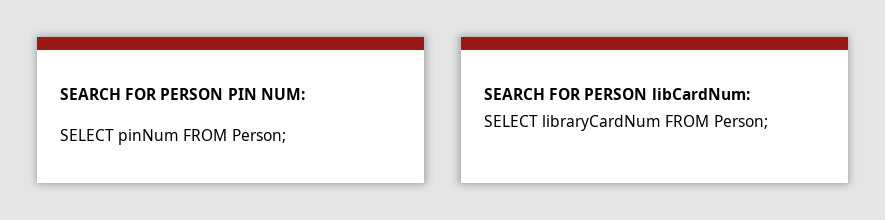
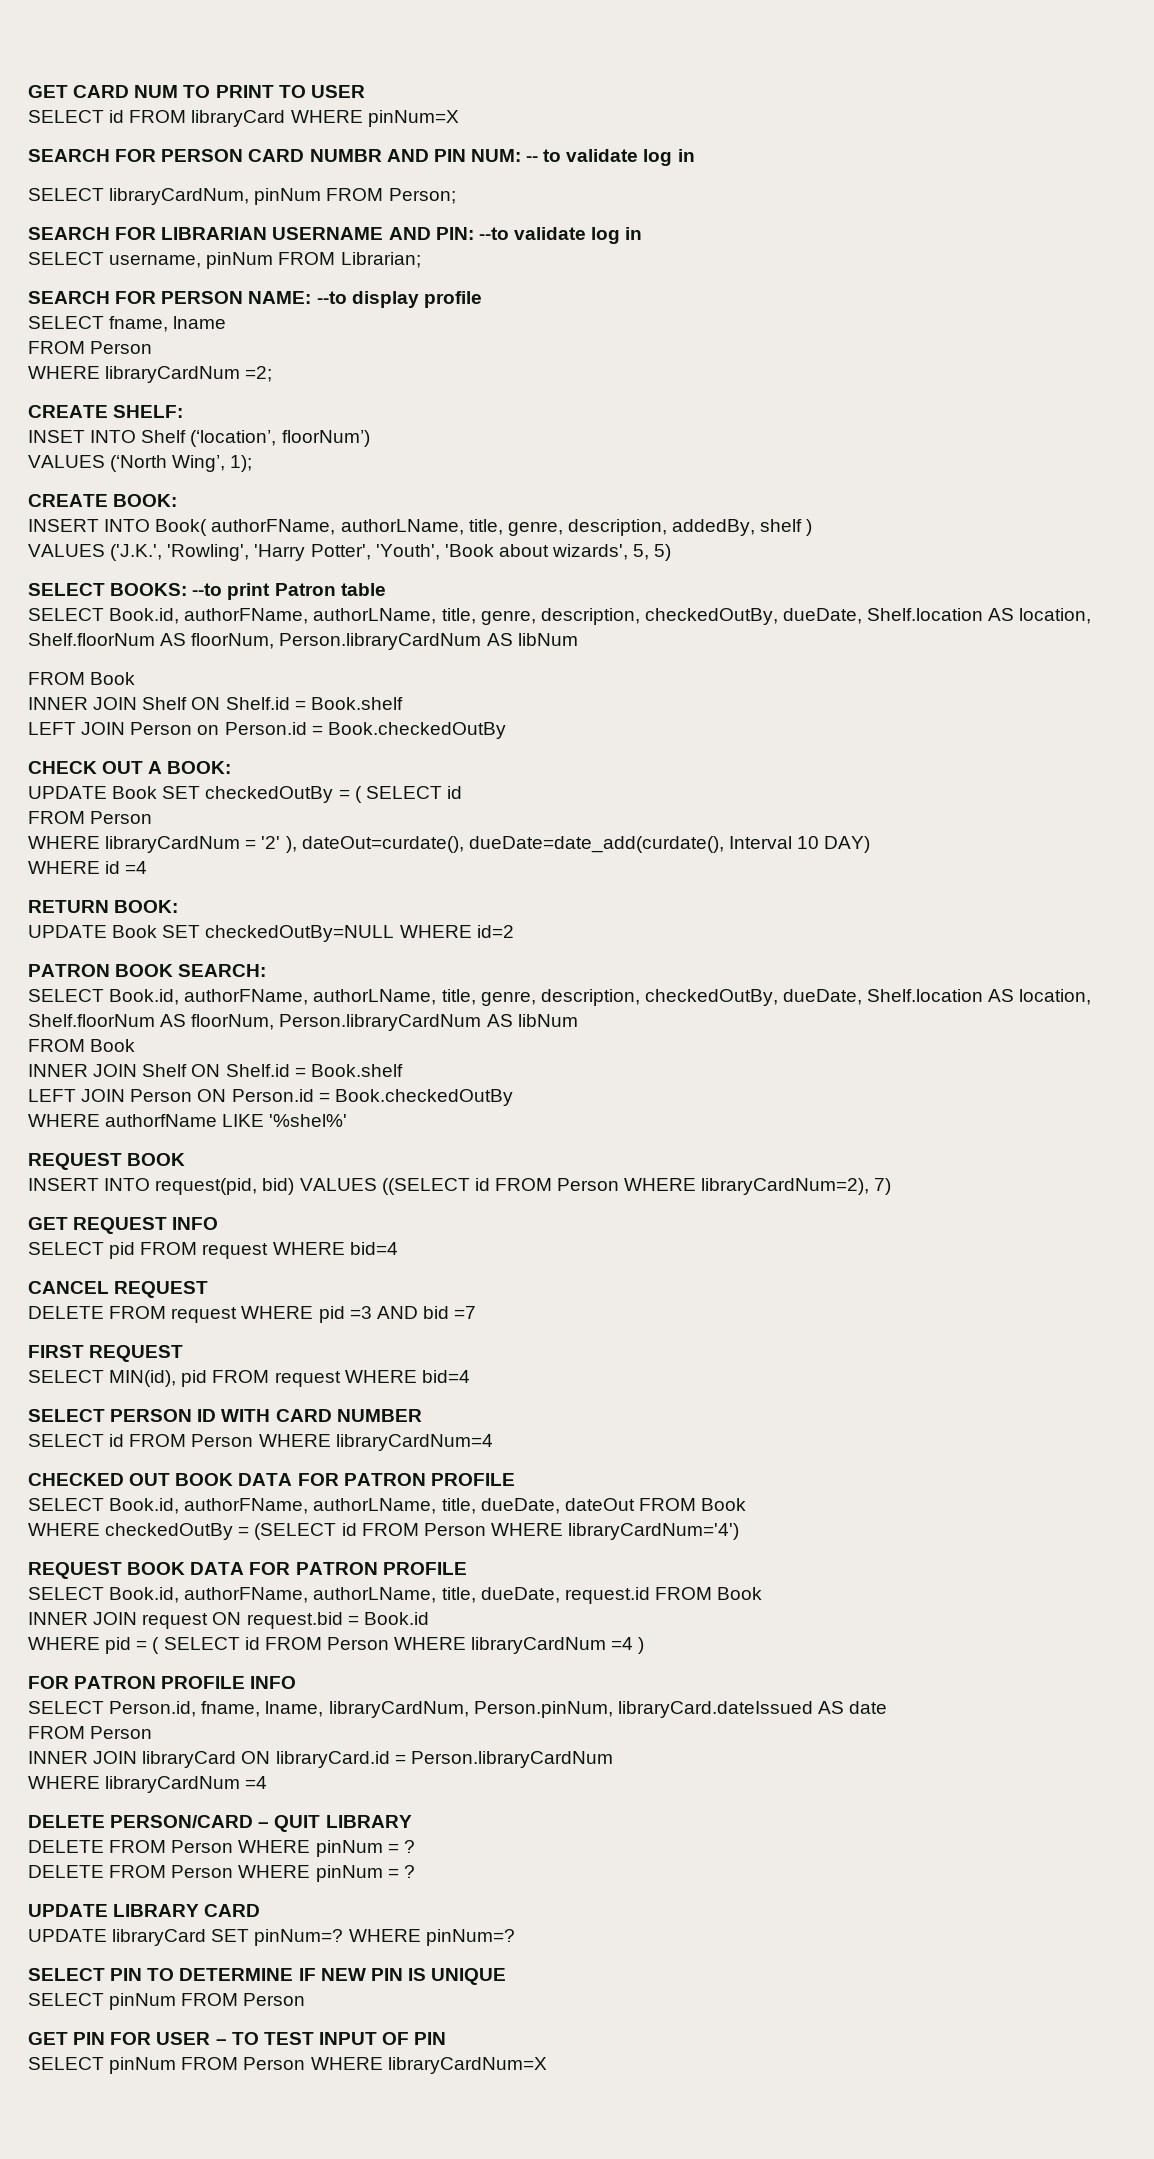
[60,88,305,100] [60,129,114,141] SEARCH FOR PERSON PIN NUM: // SELECT -> [28,85,365,98] [28,110,459,127] [28,149,695,166] [28,188,250,205] GET CARD NUM TO PRINT TO USER // SELECT id FROM libraryCard WHERE pinNum=X // SEARCH FOR PERSON CARD NUMBR AND PIN NUM: -- to validate log in // SELECT libraryCardNum,
[584,88,750,100] [484,115,768,131] PERSON libCardNum: // SELECT libraryCardNum FROM Person; -> [161,227,643,244] [28,252,421,269] [28,291,482,308] [28,316,227,332] [28,341,153,354] [28,366,273,383] [28,405,184,418] [28,430,370,447] [28,455,253,472] [28,494,178,507] [28,519,813,536] [28,544,672,561] [28,583,386,600] [28,608,1092,625] [28,633,578,650] [28,672,136,685] [28,697,403,710] [28,722,506,739] [28,761,232,774] [28,786,462,803] [28,811,153,824] [28,836,871,853] [28,861,148,874] [28,900,179,913] [28,925,514,942] [28,964,267,977] [28,989,1092,1006] [28,1014,578,1031] [28,1039,136,1052] [28,1064,403,1077] [28,1089,513,1106] [28,1114,348,1127] [28,1153,186,1170] [28,1178,892,1195] [28,1217,219,1234] [28,1242,398,1259] [28,1281,209,1298] [28,1306,477,1323] [28,1345,184,1362] [28,1370,470,1387] [28,1409,422,1422] [28,1434,493,1451] [28,1473,515,1486] [28,1498,747,1514] [28,1523,740,1540] [28,1562,467,1579] [28,1587,763,1604] [28,1612,429,1629] [28,1637,645,1654] [28,1676,297,1689] [28,1701,888,1718] [28,1726,153,1739] [28,1751,613,1768] [28,1776,268,1793] [28,1815,412,1832] [28,1840,415,1857] [28,1865,415,1882] [28,1904,261,1917] [28,1929,515,1946] [28,1968,507,1985] [28,1993,306,2010] [28,2032,447,2045] [28,2057,547,2074] LIBRARIAN USERNAME AND PIN: --to validate log in // SELECT username, pinNum FROM Librarian; // SEARCH FOR PERSON NAME: --to display profile // SELECT fname, lname // FROM Person // WHERE libraryCardNum =2; // CREATE SHELF: // INSET INTO Shelf (‘location’, floorNum’) // VALUES (‘North Wing’, 1); // CREATE BOOK: // INSERT INTO Book( authorFName, authorLName, title, genre, description, addedBy, shelf ) // VALUES ('J.K.', 'Rowling', 'Harry Potter', 'Youth', 'Book about wizards', 5, 5) // SELECT BOOKS: --to print Patron table // SELECT Book.id, authorFName, authorLName, title, genre, description, checkedOutBy, dueDate, Shelf.location AS location, Shelf.floorNum AS floorNum, Person.libraryCardNum AS libNum // FROM Book // INNER JOIN Shelf ON Shelf.id = Book.shelf // LEFT JOIN Person on Person.id = Book.checkedOutBy // CHECK OUT A BOOK: // UPDATE Book SET checkedOutBy = ( SELECT id // FROM Person // WHERE libraryCardNum = '2' ), dateOut=curdate(), dueDate=date_add(curdate(), Interval 10 DAY) // WHERE id =4 // RETURN BOOK: // UPDATE Book SET checkedOutBy=NULL WHERE id=2 // PATRON BOOK SEARCH: // SELECT Book.id, authorFName, authorLName, title, genre, description, checkedOutBy, dueDate, Shelf.location AS location, Shelf.floorNum AS floorNum, Person.libraryCardNum AS libNum // FROM Book // INNER JOIN Shelf ON Shelf.id = Book.shelf // LEFT JOIN Person ON Person.id = Book.checkedOutBy // WHERE authorfName LIKE '%shel%' // REQUEST BOOK // INSERT INTO request(pid, bid) VALUES ((SELECT id FROM Person WHERE libraryCardNum=2), 7) // GET REQUEST INFO // SELECT pid FROM request WHERE bid=4 // CANCEL REQUEST // DELETE FROM request WHERE pid =3 AND bid =7 // FIRST REQUEST // SELECT MIN(id), pid FROM request WHERE bid=4 // SELECT PERSON ID WITH CARD NUMBER // SELECT id FROM Person WHERE libraryCardNum=4 // CHECKED OUT BOOK DATA FOR PATRON PROFILE // SELECT Book.id, authorFName, authorLName, title, dueDate, dateOut FROM Book // WHERE checkedOutBy = (SELECT id FROM Person WHERE libraryCardNum='4') // REQUEST BOOK DATA FOR PATRON PROFILE // SELECT Book.id, authorFName, authorLName, title, dueDate, request.id FROM Book // INNER JOIN request ON request.bid = Book.id // WHERE pid = ( SELECT id FROM Person WHERE libraryCardNum =4 ) // FOR PATRON PROFILE INFO // SELECT Person.id, fname, lname, libraryCardNum, Person.pinNum, libraryCard.dateIssued AS date // FROM Person // INNER JOIN libraryCard ON libraryCard.id = Person.libraryCardNum // WHERE libraryCardNum =4 // DELETE PERSON/CARD – QUIT LIBRARY // DELETE FROM Person WHERE pinNum = ? // DELETE FROM Person WHERE pinNum = ? // UPDATE LIBRARY CARD // UPDATE libraryCard SET pinNum=? WHERE pinNum=? // SELECT PIN TO DETERMINE IF NEW PIN IS UNIQUE // SELECT pinNum FROM Person // GET PIN FOR USER – TO TEST INPUT OF PIN // SELECT pinNum FROM Person WHERE libraryCardNum=X

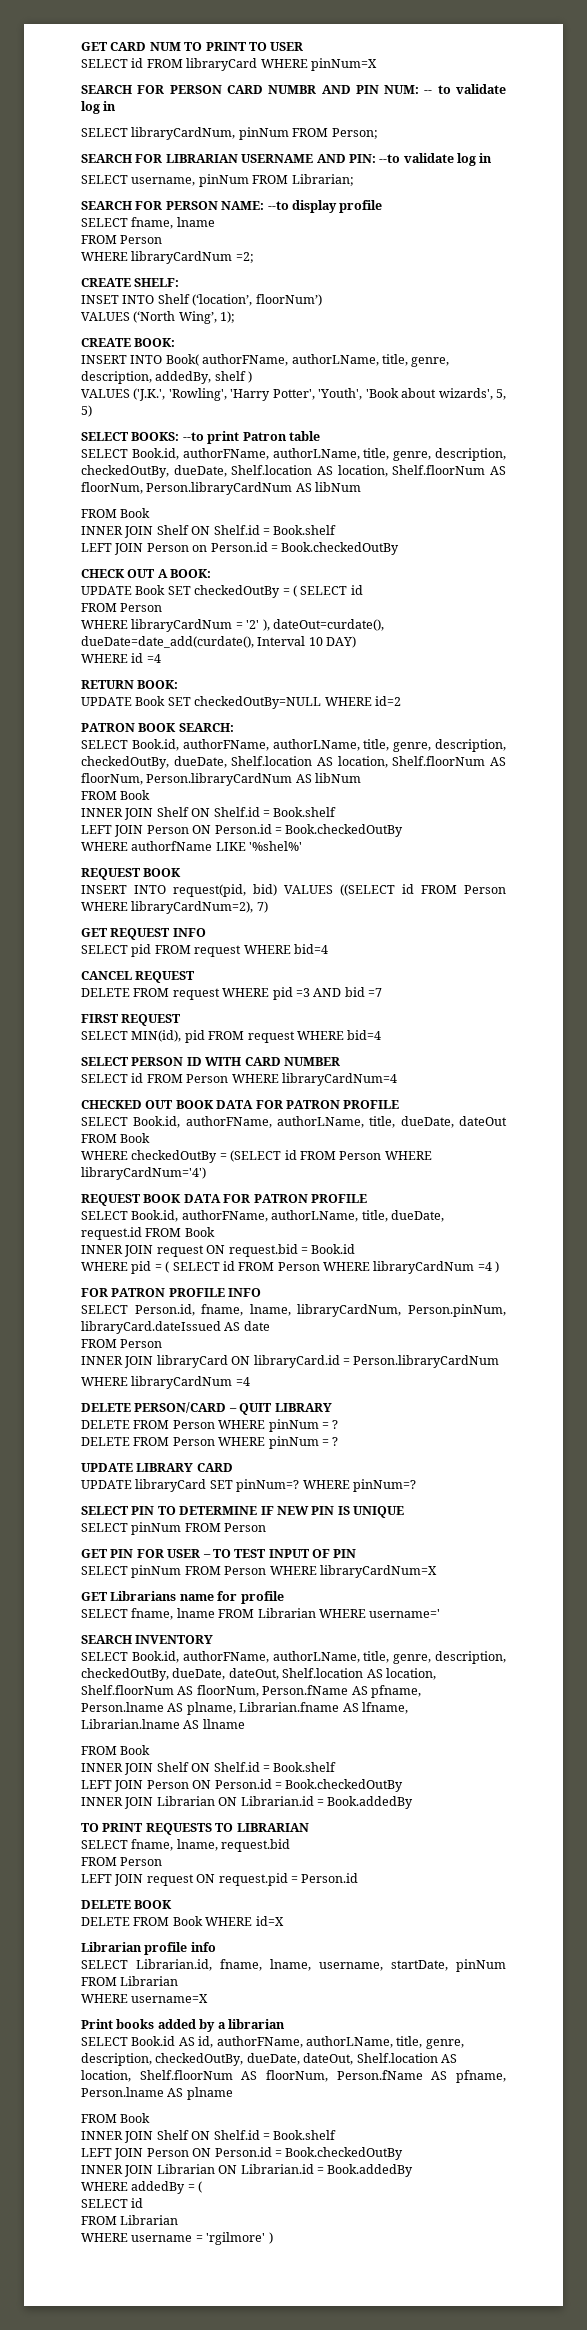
(547, 2065) none -> [81,1591,284,1604] [81,1608,441,1620] [81,1635,214,1644] [81,1651,506,1664] [81,1668,436,1681] [81,1685,421,1698] [81,1702,408,1715] [81,1719,245,1729] [81,1745,151,1755] [81,1762,337,1775] [81,1779,404,1792] [81,1796,414,1809] [81,1823,309,1835] [81,1839,291,1852] [81,1857,163,1866] [81,1873,359,1886] [81,1900,173,1909] [81,1916,284,1926] [81,1942,216,1955] [81,1959,506,1972] [81,1976,179,1986] [81,1994,209,2003] [81,2019,285,2032] [81,2036,464,2049] [81,2053,457,2066] [81,2070,506,2083] [81,2087,233,2100] [81,2113,151,2123] [81,2130,337,2143] [81,2147,404,2160] [81,2164,414,2177] [81,2181,203,2194] [81,2198,144,2208] [81,2215,179,2225] [81,2232,273,2245] // GET Librarians name for profile // SELECT fname, lname FROM Librarian WHERE username=' // SEARCH INVENTORY // SELECT Book.id, authorFName, authorLName, title, genre, description, checkedOutBy, dueDate, dateOut, Shelf.location AS location, Shelf.floorNum AS floorNum, Person.fName AS pfname, Person.lname AS plname, Librarian.fname AS lfname, Librarian.lname AS llname // FROM Book // INNER JOIN Shelf ON Shelf.id = Book.shelf // LEFT JOIN Person ON Person.id = Book.checkedOutBy // INNER JOIN Librarian ON Librarian.id = Book.addedBy // TO PRINT REQUESTS TO LIBRARIAN // SELECT fname, lname, request.bid // FROM Person // LEFT JOIN request ON request.pid = Person.id // DELETE BOOK // DELETE FROM Book WHERE id=X // Librarian profile info // SELECT Librarian.id, fname, lname, username, startDate, pinNum FROM Librarian // WHERE username=X // Print books added by a librarian // SELECT Book.id AS id, authorFName, authorLName, title, genre, description, checkedOutBy, dueDate, dateOut, Shelf.location AS location, Shelf.floorNum AS floorNum, Person.fName AS pfname, Person.lname AS plname // FROM Book // INNER JOIN Shelf ON Shelf.id = Book.shelf // LEFT JOIN Person ON Person.id = Book.checkedOutBy // INNER JOIN Librarian ON Librarian.id = Book.addedBy // WHERE addedBy = ( // SELECT id // FROM Librarian // WHERE username = 'rgilmore' )

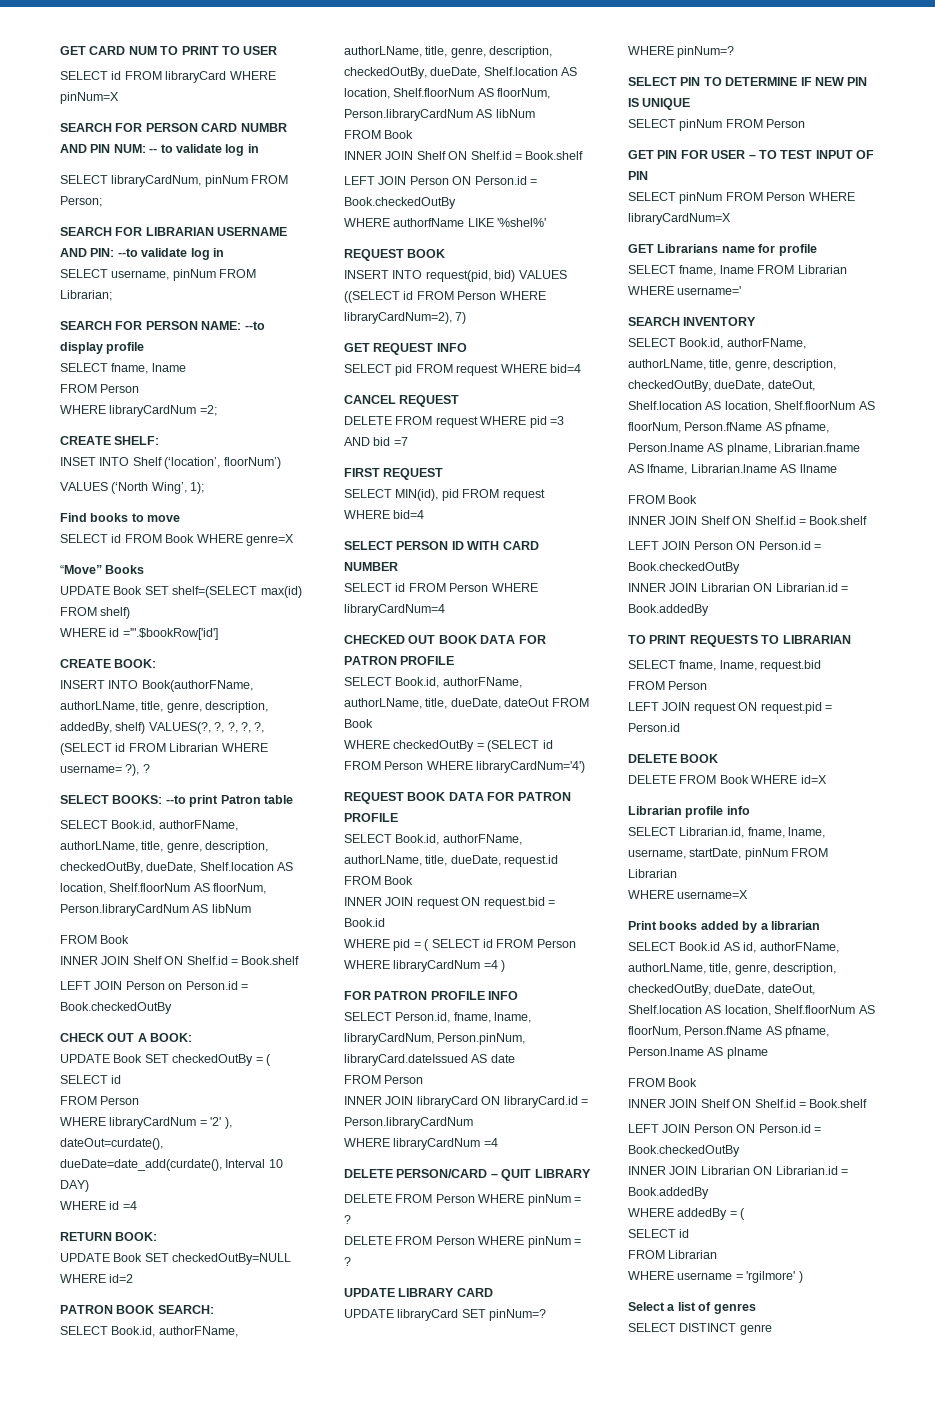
(236, 317) none -> [60,513,181,522] [60,534,294,546] [60,565,145,574] [60,586,302,598] [60,607,131,619] [60,628,218,640] // Find books to move // SELECT id FROM Book WHERE genre=X // “Move” Books // UPDATE Book SET shelf=(SELECT max(id) FROM shelf) // WHERE id ='".$bookRow['id']
[165,354,289,366] Book( authorFName, -> [141,680,253,692] Book(authorFName,
[214,371,253,383] [81,388,507,401] [81,405,92,417] shelf ) // VALUES ('J.K.', 'Rowling', 'Harry Potter', 'Youth', 'Book about wizards', 5, 5) -> [115,722,265,734] [60,743,268,755] [60,764,150,776] shelf) VALUES(?, ?, ?, ?, ?, (SELECT id FROM Librarian WHERE username= ?), ?
(273, 2238) none -> [628,1302,756,1314] [628,1323,772,1335] // Select a list of genres // SELECT DISTINCT genre

